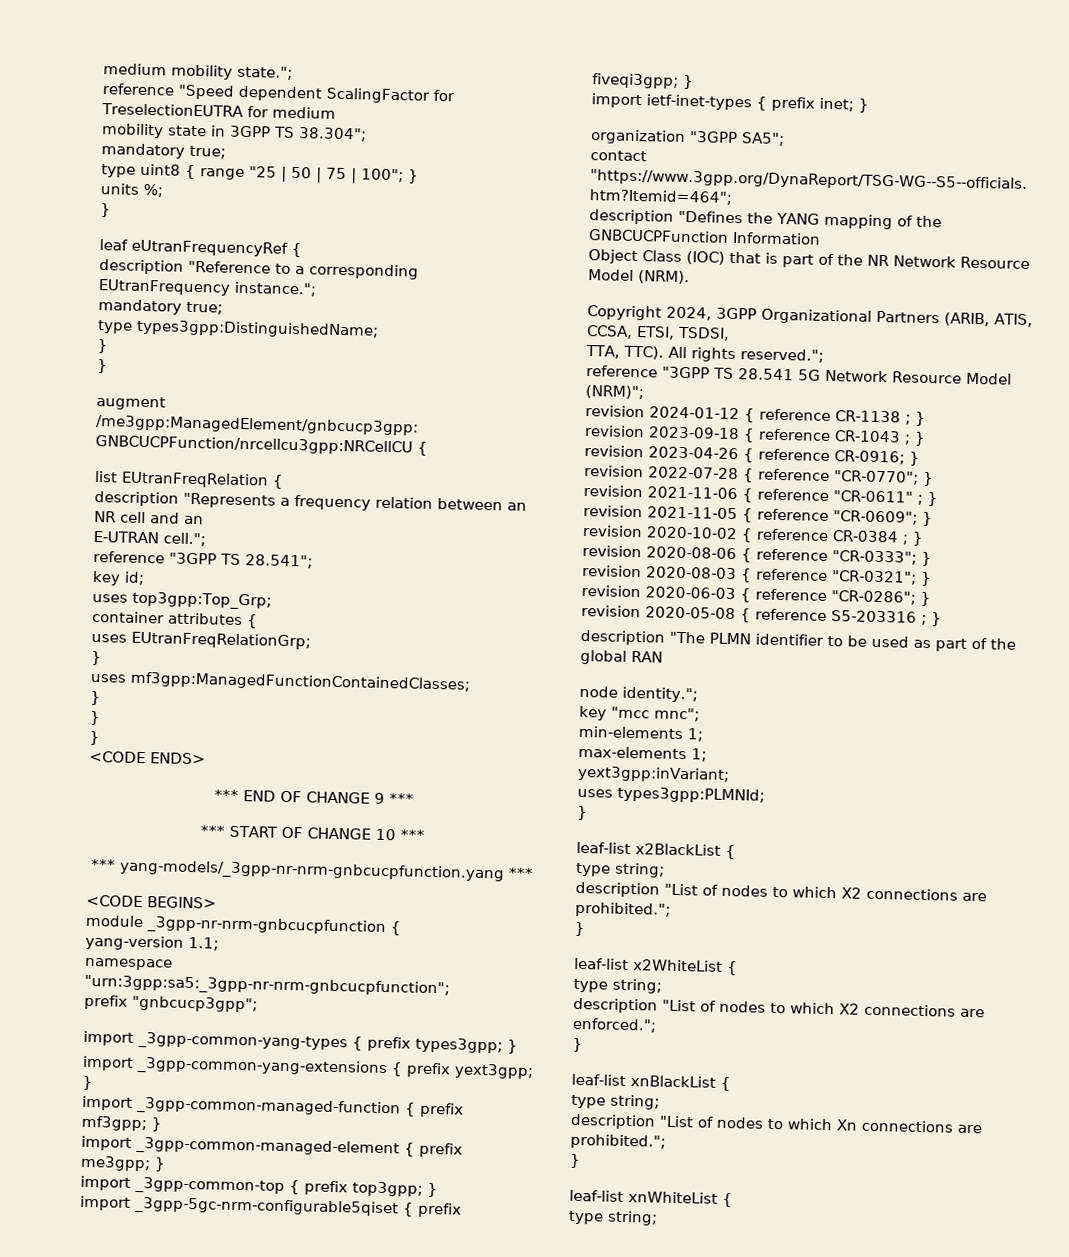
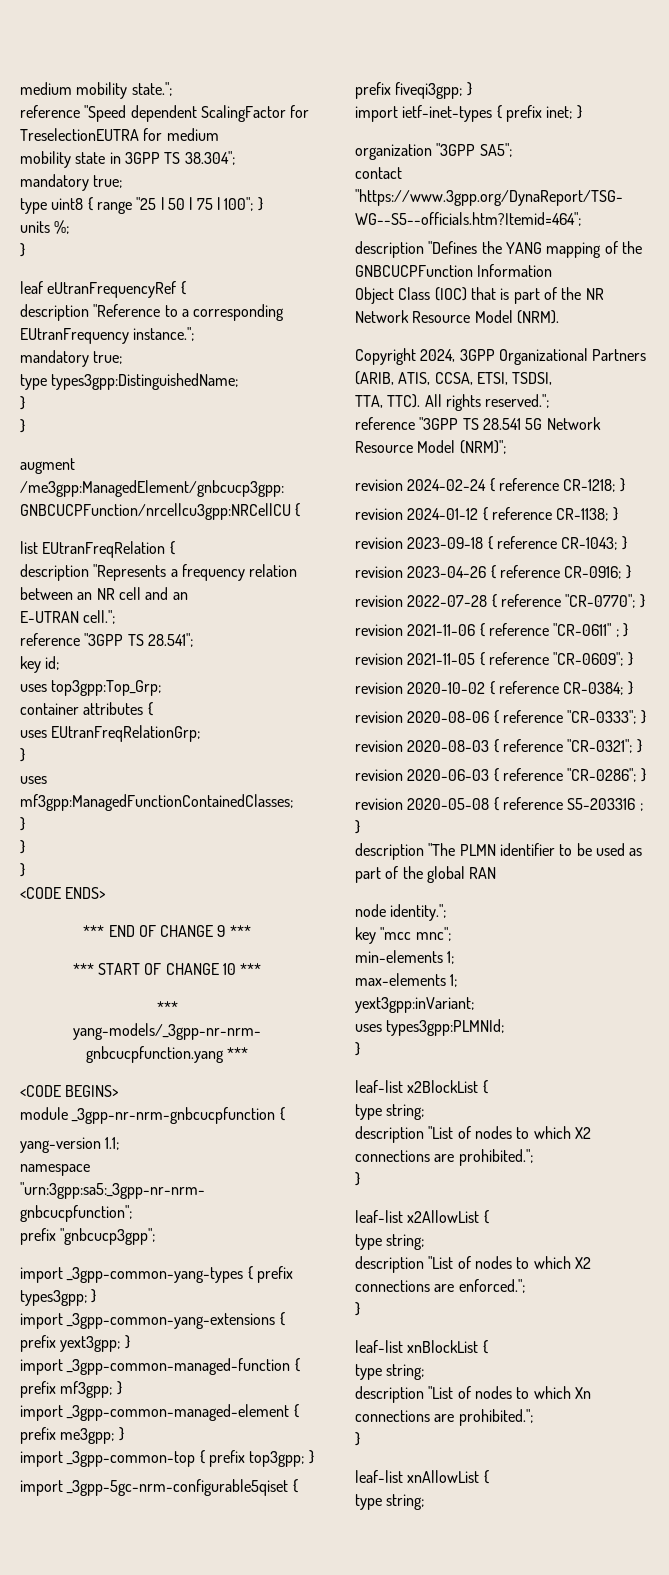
(644, 392) none -> [355,478,625,492] // revision 2024-02-24 { reference CR-1218; }
[835,410,911,425] CR-1138 ; -> [556,508,609,521] CR-1138;
[834,430,911,445] CR-1043 ; -> [561,537,618,550] CR-1043;
[832,530,908,545] CR-0384 ; -> [563,682,624,695] CR-0384;
[635,843,721,856] x2BlackList -> [407,1080,479,1093] x2BlockList
[633,959,723,972] x2WhiteList -> [407,1210,480,1223] x2AllowList
[630,1075,716,1088] xnBlackList -> [407,1340,479,1353] xnBlockList
[628,1191,718,1204] xnWhiteList -> [407,1470,480,1483] xnAllowList

